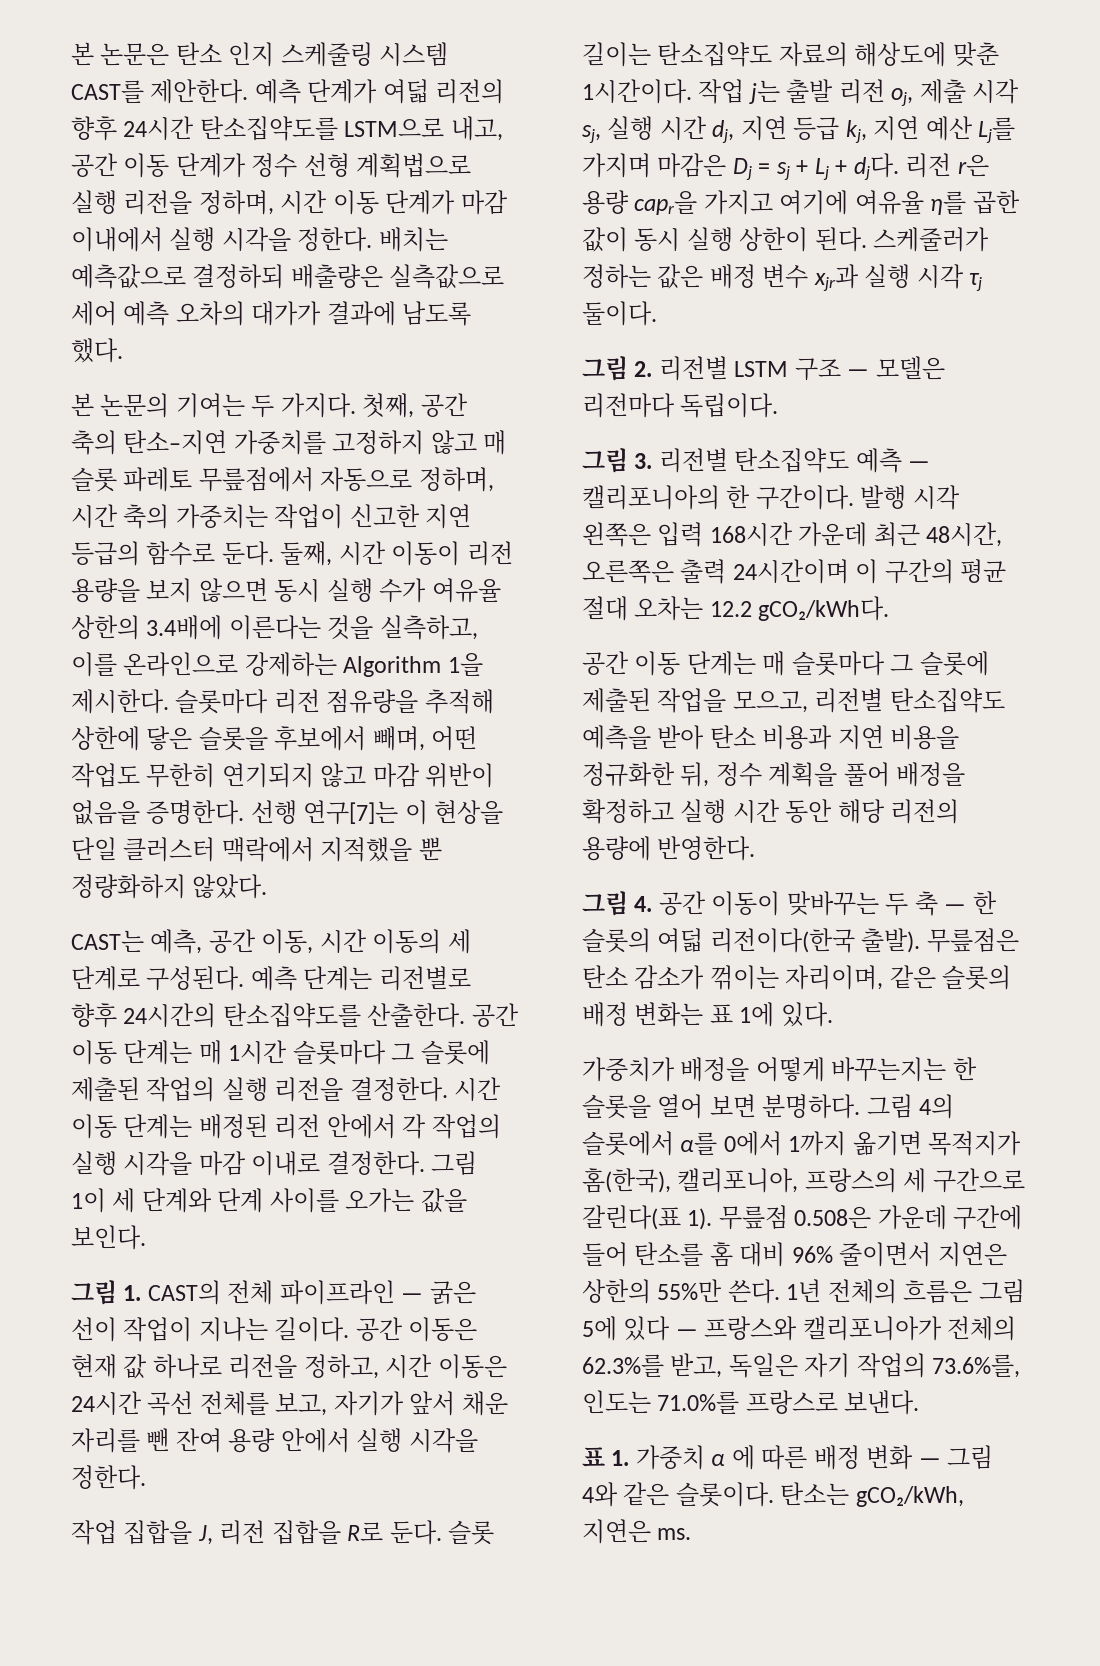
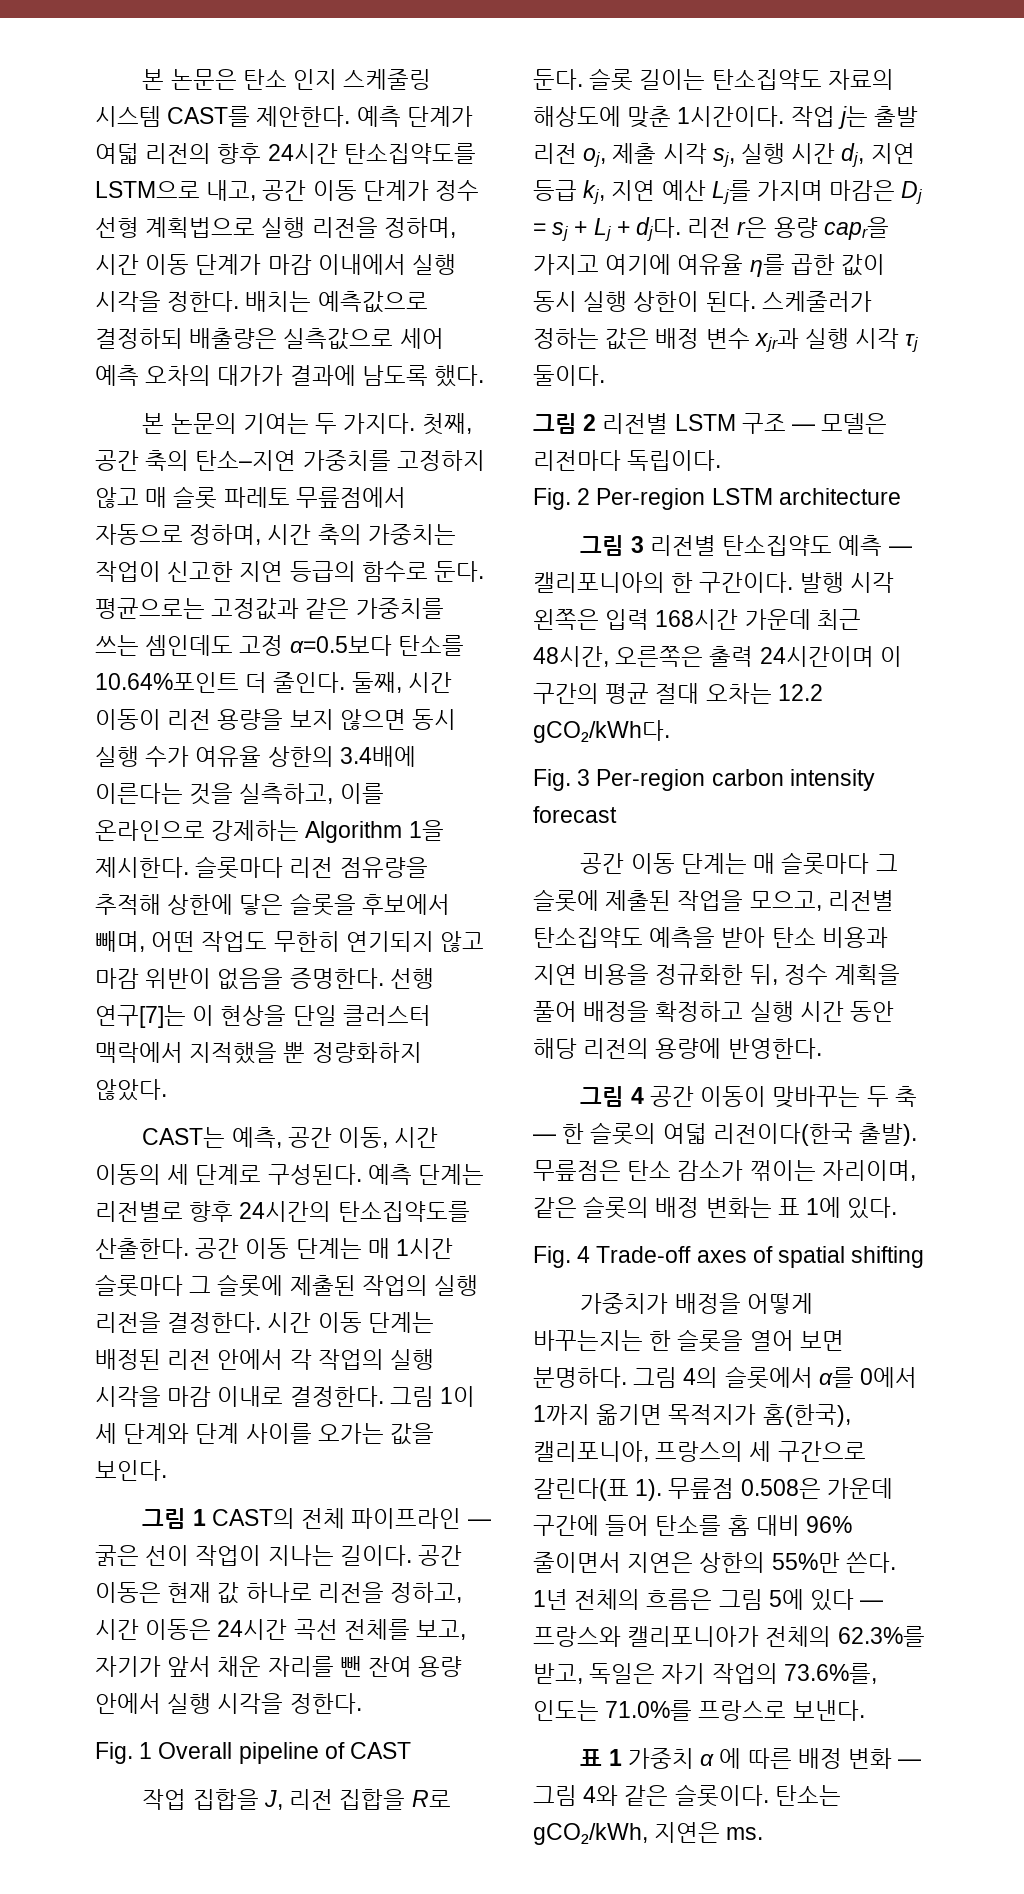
(274, 553) none -> [95,598,444,620] [95,635,464,656] [95,672,346,693] 평균으로는 고정값과 같은 가중치를 쓰는 셈인데도 고정 α=0.5보다 탄소를 10.64%포인트 더 줄인다.
[123,1285,142,1301] 1. -> [192,1509,206,1526] 1
(146, 1477) none -> [95,1742,412,1764] // Fig. 1 Overall pipeline of CAST
[634,361,653,377] 2. -> [583,414,597,431] 2
[582,448,653,473] // 그림 3. -> [533,488,901,510] [580,535,644,556] // Fig. 2 Per-region LSTM architecture // 그림 3
(890, 608) none -> [533,769,875,791] [533,806,617,823] // Fig. 3 Per-region carbon intensity forecast
[634,896,653,912] 4. -> [630,1087,644,1104] 4
(833, 1014) none -> [533,1246,925,1268] // Fig. 4 Trade-off axes of spatial shifting
[611,1450,630,1466] 1. -> [608,1749,622,1766] 1

